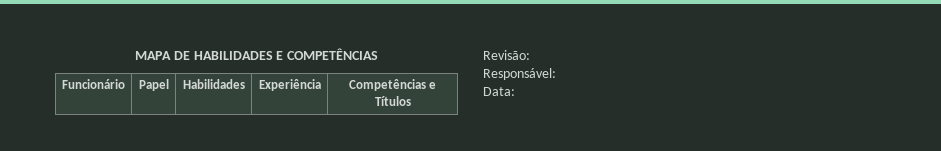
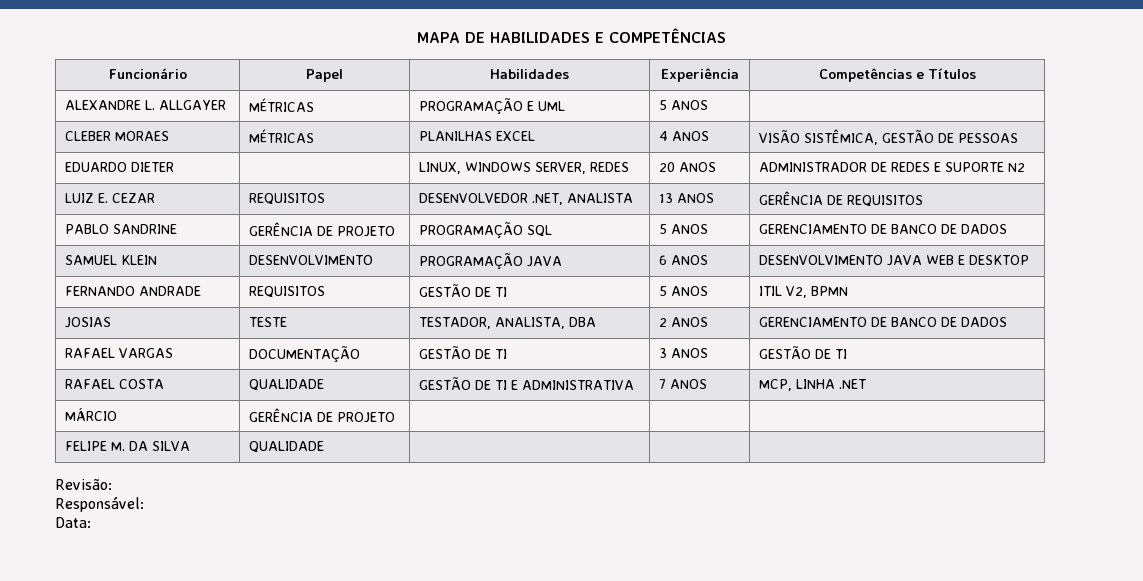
(411, 101) none -> [65,100,227,110] [249,98,315,112] [419,98,566,114] [659,100,709,110] [65,131,170,141] [249,129,315,143] [419,131,536,141] [659,131,710,141] [759,129,1019,145] [65,162,175,172] [419,162,630,174] [659,162,717,172] [759,162,1026,172] [65,193,156,203] [249,193,326,205] [419,193,634,205] [659,193,715,203] [759,191,924,207] [65,224,178,234] [249,222,396,237] [419,222,553,238] [659,224,709,234] [759,224,1008,234] [65,255,158,265] [249,255,374,265] [419,253,563,269] [659,255,709,265] [759,255,1030,266] [65,286,202,296] [249,286,326,298] [419,284,508,297] [659,286,709,296] [759,286,849,298] [65,317,112,328] [249,317,288,327] [419,317,597,329] [659,317,709,327] [759,317,1008,327] [65,348,174,358] [249,346,361,362] [419,346,508,359] [659,348,709,358] [759,346,848,359] [65,379,165,389] [249,379,325,391] [419,377,635,390] [659,379,708,389] [759,379,867,391] [65,408,118,421] [249,408,396,423] [65,441,191,451] [249,441,325,453] // ALEXANDRE L. ALLGAYER | MÉTRICAS | PROGRAMAÇÃO E UML | 5 ANOS | // CLEBER MORAES | MÉTRICAS | PLANILHAS EXCEL | 4 ANOS | VISÃO SISTÊMICA, GESTÃO DE PESSOAS // EDUARDO DIETER | | LINUX, WINDOWS SERVER, REDES | 20 ANOS | ADMINISTRADOR DE REDES E SUPORTE N2 // LUIZ E. CEZAR | REQUISITOS | DESENVOLVEDOR .NET, ANALISTA | 13 ANOS | GERÊNCIA DE REQUISITOS // PABLO SANDRINE | GERÊNCIA DE PROJETO | PROGRAMAÇÃO SQL | 5 ANOS | GERENCIAMENTO DE BANCO DE DADOS // SAMUEL KLEIN | DESENVOLVIMENTO | PROGRAMAÇÃO JAVA | 6 ANOS | DESENVOLVIMENTO JAVA WEB E DESKTOP // FERNANDO ANDRADE | REQUISITOS | GESTÃO DE TI | 5 ANOS | ITIL V2, BPMN // JOSIAS | TESTE | TESTADOR, ANALISTA, DBA | 2 ANOS | GERENCIAMENTO DE BANCO DE DADOS // RAFAEL VARGAS | DOCUMENTAÇÃO | GESTÃO DE TI | 3 ANOS | GESTÃO DE TI // RAFAEL COSTA | QUALIDADE | GESTÃO DE TI E ADMINISTRATIVA | 7 ANOS | MCP, LINHA .NET // MÁRCIO | GERÊNCIA DE PROJETO | | | // FELIPE M. DA SILVA | QUALIDADE | | |

